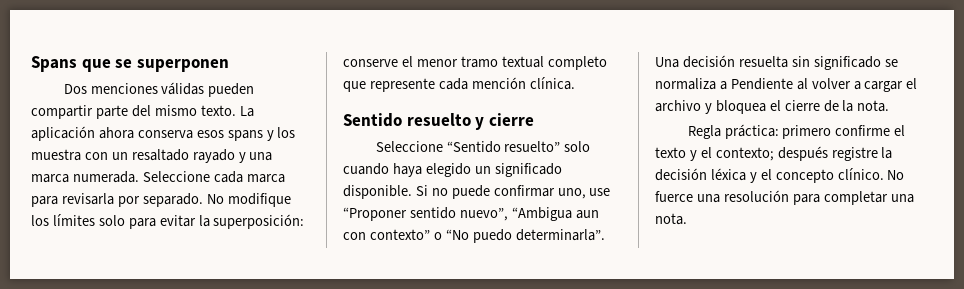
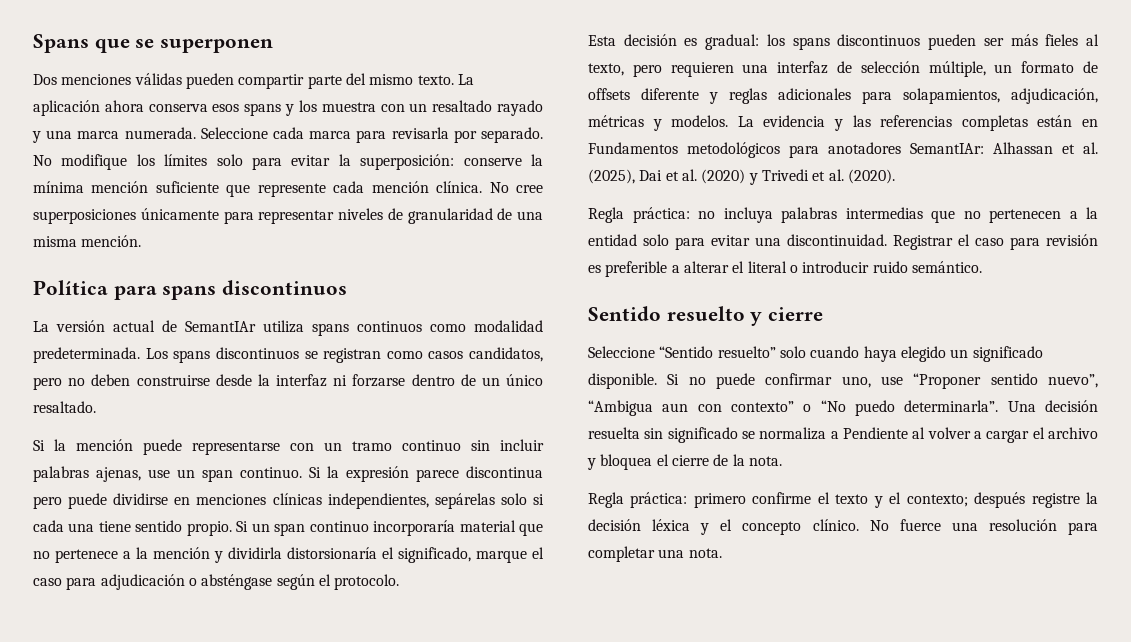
[401,56,607,70] el menor tramo textual completo -> [531,154,543,166] [33,181,219,193] la mínima mención suficiente
(575, 83) none -> [489,182,544,193] [33,208,543,224] [33,235,142,247] [33,280,348,300] [33,320,543,336] [33,347,543,363] [33,374,544,390] [33,401,96,413] [33,439,544,455] [33,466,543,482] [33,493,544,509] [33,520,543,536] [33,547,544,563] [33,574,400,590] [588,34,1099,50] [588,61,1098,77] [588,88,1098,104] [588,115,1098,131] [588,142,1098,158] [588,169,895,185] [588,207,1098,223] [588,234,1098,250] [588,261,982,277] No cree superposiciones únicamente para representar niveles de granularidad de una misma mención. // Política para spans discontinuos // La versión actual de SemantIAr utiliza spans continuos como modalidad predeterminada. Los spans discontinuos se registran como casos candidatos, pero no deben construirse desde la interfaz ni forzarse dentro de un único resaltado. // Si la mención puede representarse con un tramo continuo sin incluir palabras ajenas, use un span continuo. Si la expresión parece discontinua pero puede dividirse en menciones clínicas independientes, sepárelas solo si cada una tiene sentido propio. Si un span continuo incorporaría material que no pertenece a la mención y dividirla distorsionaría el significado, marque el caso para adjudicación o absténgase según el protocolo. // Esta decisión es gradual: los spans discontinuos pueden ser más fieles al texto, pero requieren una interfaz de selección múltiple, un formato de offsets diferente y reglas adicionales para solapamientos, adjudicación, métricas y modelos. La evidencia y las referencias completas están en Fundamentos metodológicos para anotadores SemantIAr: Alhassan et al. (2025), Dai et al. (2020) y Trivedi et al. (2020). // Regla práctica: no incluya palabras intermedias que no pertenecen a la entidad solo para evitar una discontinuidad. Registrar el caso para revisión es preferible a alterar el literal o introducir ruido semántico.

